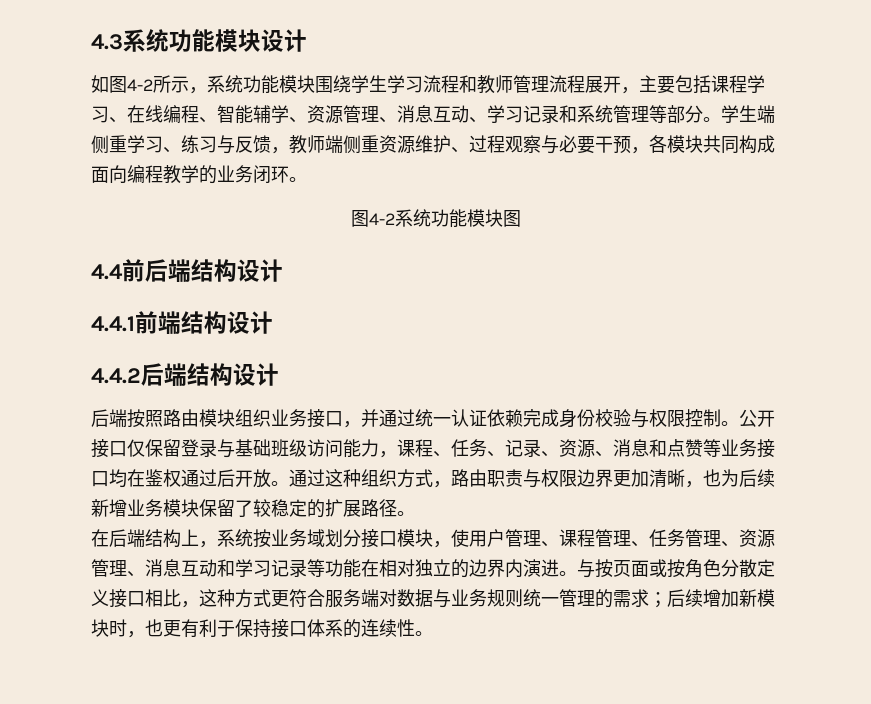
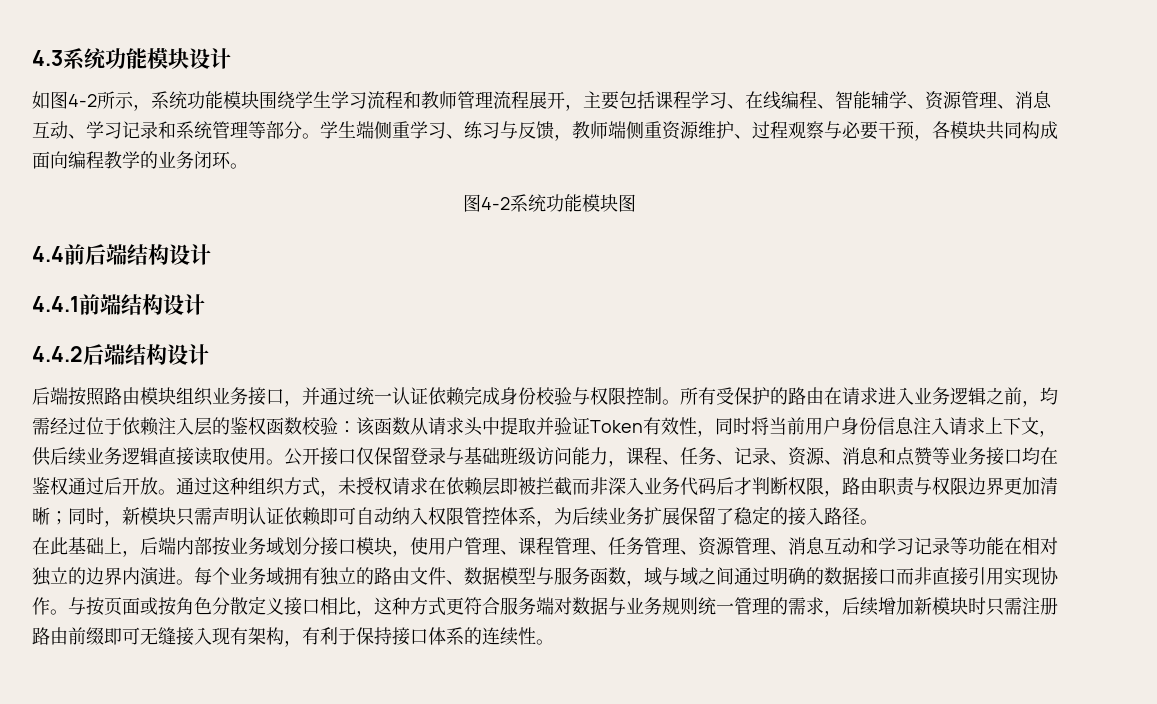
(739, 423) none -> [680,387,1058,407] [32,417,1057,437] [32,447,284,466] 所有受保护的路由在请求进入业务逻辑之前，均需经过位于依赖注入层的鉴权函数校验：该函数从请求头中提取并验证Token有效性，同时将当前用户身份信息注入请求上下文，供后续业务逻辑直接读取使用。
(451, 484) none -> [338,477,842,497] 未授权请求在依赖层即被拦截而非深入业务代码后才判断权限，
[685,469,775,488] [91,499,415,518] [91,529,253,548] ，也为后续新增业务模块保留了较稳定的扩展路径。 // 在后端结构上，系统 -> [50,506,878,527] [32,537,212,557] ；同时，新模块只需声明认证依赖即可自动纳入权限管控体系，为后续业务扩展保留了稳定的接入路径。 // 在此基础上，后端内部
(577, 573) none -> [194,567,1059,587] [32,597,68,615] 每个业务域拥有独立的路由文件、数据模型与服务函数，域与域之间通过明确的数据接口而非直接引用实现协作。
[649,592,667,608] ； -> [824,610,842,617] ，
[127,619,181,638] ，也更 -> [986,597,1058,616] [32,627,302,647] 只需注册路由前缀即可无缝接入现有架构，

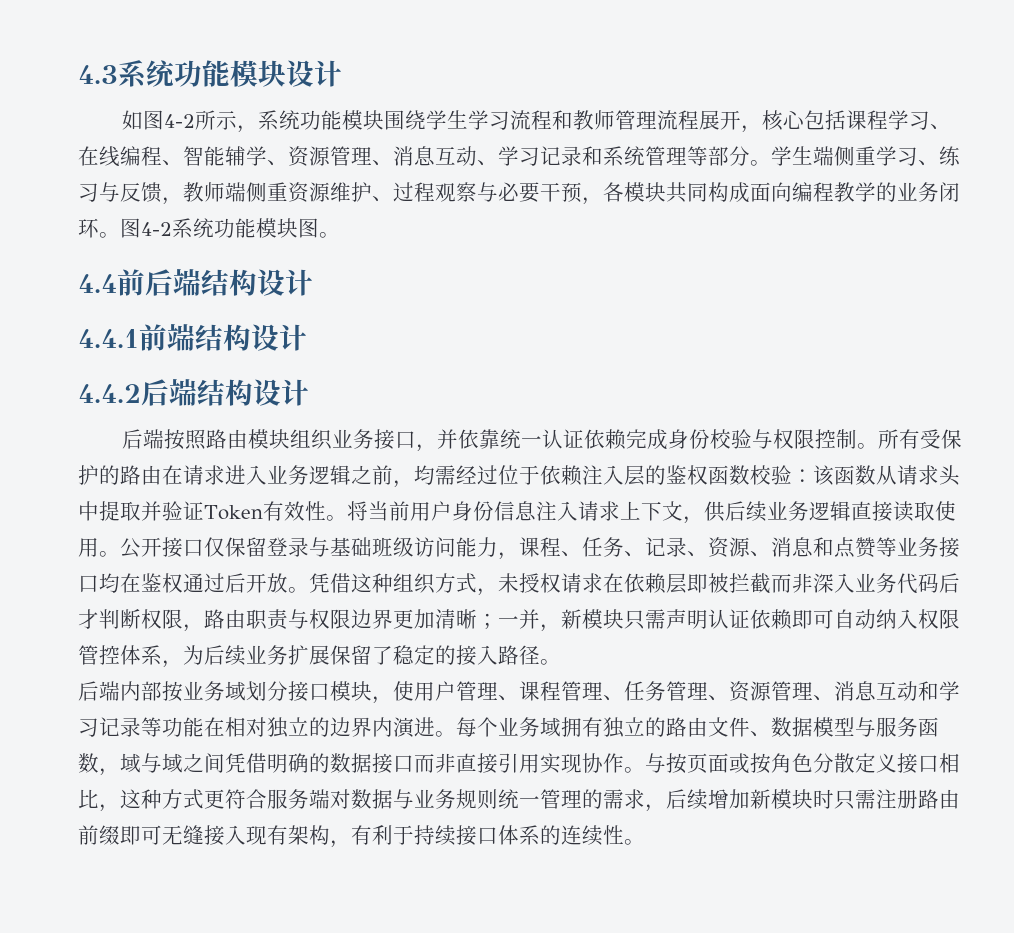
[583,91,619,110] 主要 -> [761,110,805,131] 核心
(248, 166) // -> (120, 235) none
(636, 203) none -> [319,232,340,238] 。
[320,387,356,405] 通过 -> [457,429,500,449] 依靠
[697,417,751,437] ，同时 -> [325,515,347,521] 。
[176,477,212,495] 通过 -> [309,573,351,593] 凭借
[68,507,104,525] 同时 -> [498,609,540,629] 一并
[32,537,140,557] 在此基础上， -> (561, 662) none
[734,567,770,585] 通过 -> [225,753,267,773] 凭借
[356,627,392,645] 保持 -> [414,825,456,846] 持续

